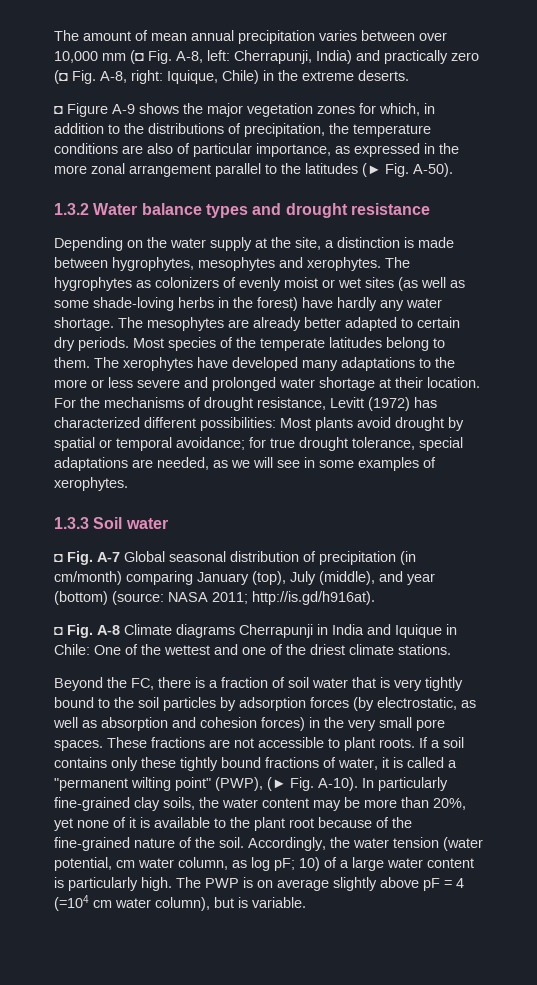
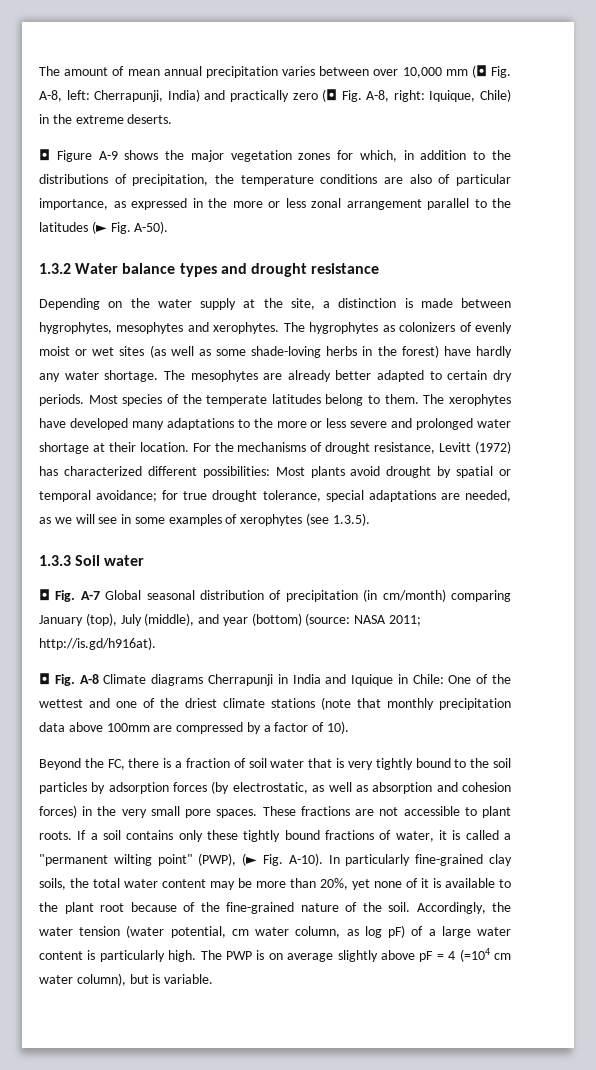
(87, 169) none -> [268,198,306,208] or less
[54,477,128,491] xerophytes. -> [240,513,370,526] xerophytes (see 1.3.5).
[398,644,451,655] stations. -> [271,697,511,710] [39,721,350,734] stations (note that monthly precipitation data above 100mm are compressed by a factor of 10).
(219, 802) none -> [93,878,120,888] total
[274,857,320,871] pF; 10) -> [388,925,406,938] pF)

